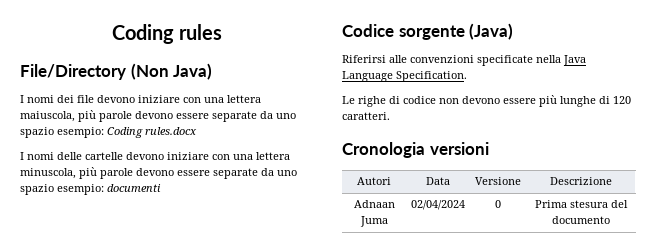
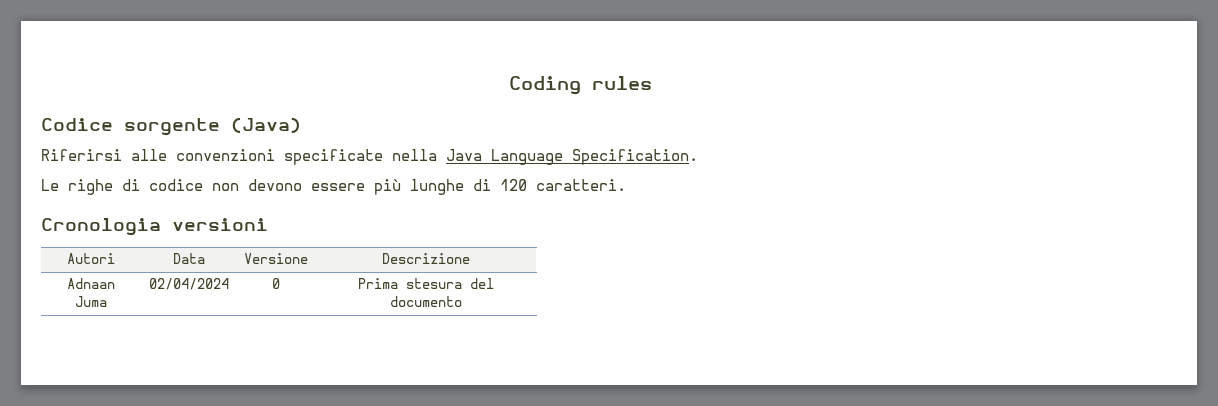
[20,63,213,80] [20,95,261,103] [20,110,296,122] [20,127,197,138] [20,152,290,160] [20,167,297,179] [20,184,161,195] // File/Directory (Non Java) // I nomi dei file devono iniziare con una lettera maiuscola, più parole devono essere separate da uno spazio esempio: Coding rules.docx // I nomi delle cartelle devono iniziare con una lettera minuscola, più parole devono essere separate da uno spazio esempio: documenti -> (652, 83) none

